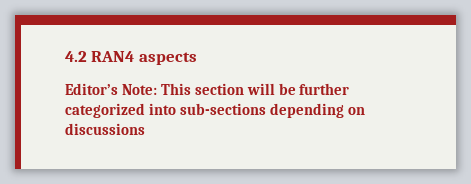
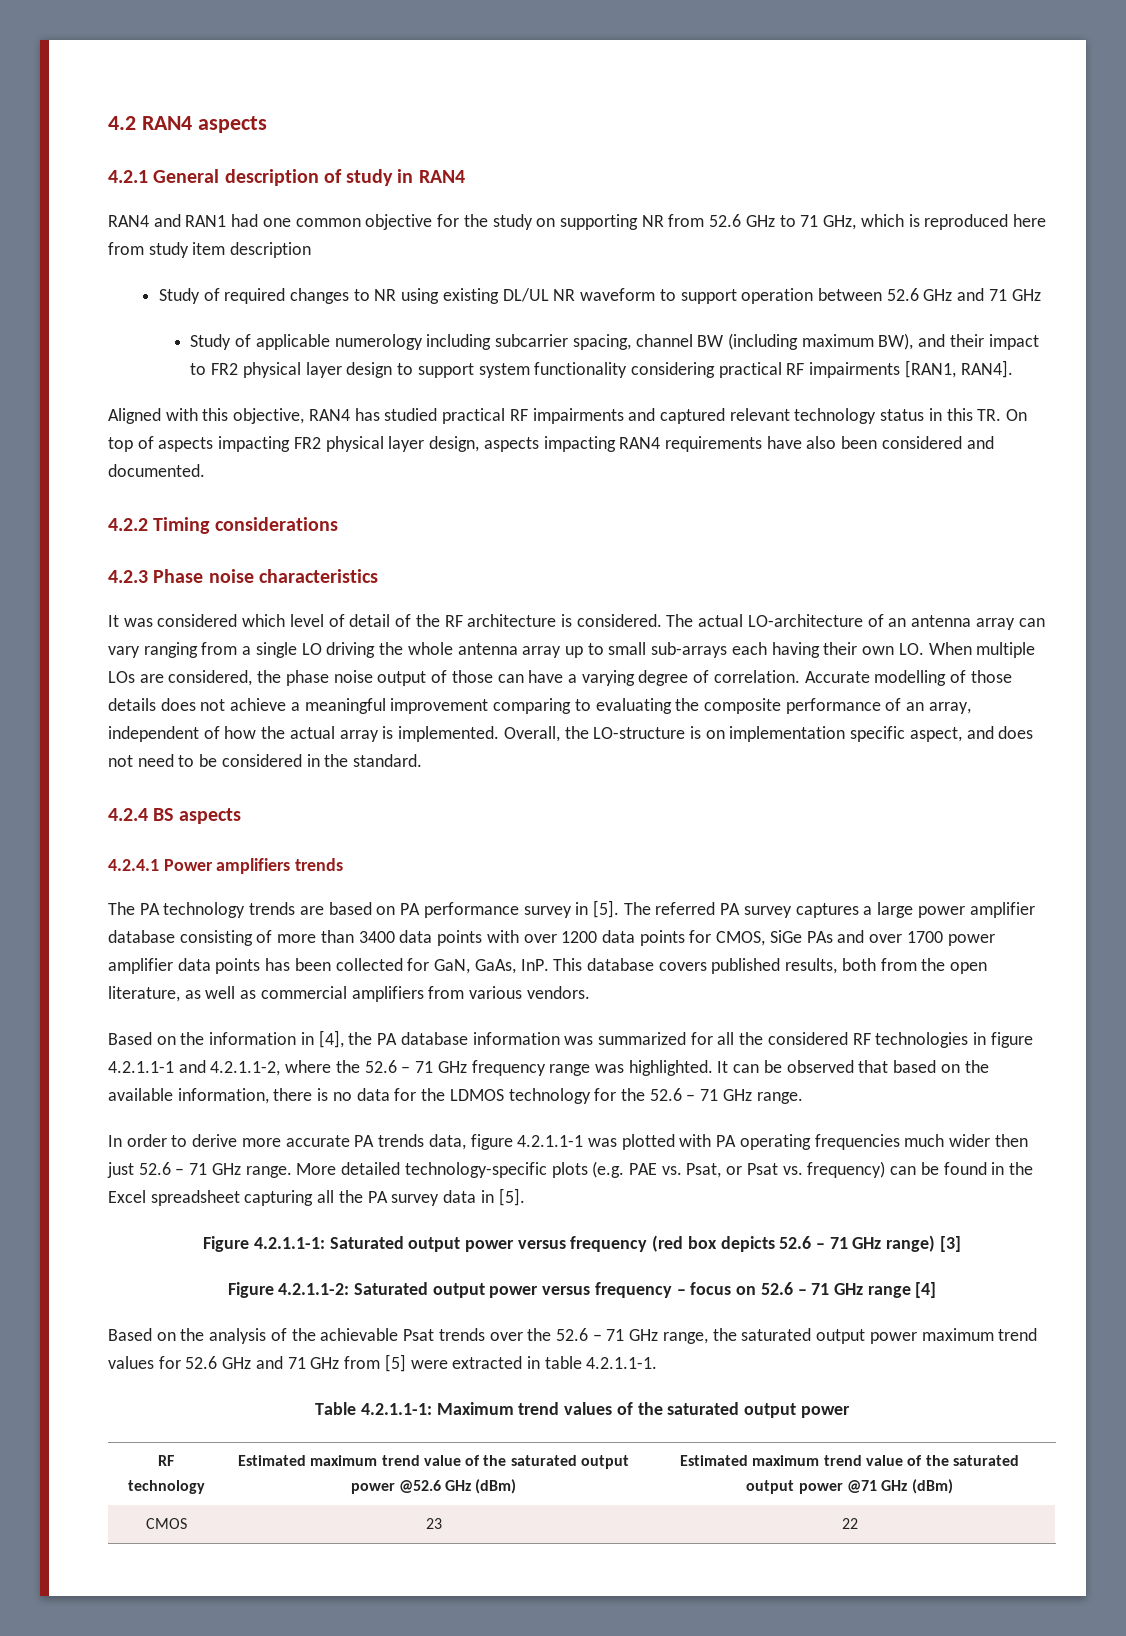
[65,83,350,95] [65,103,365,118] [65,123,145,135] Editor’s Note: This section will be further categorized into sub-sections depending on discussions -> [108,169,465,186] [108,214,1046,230] [108,242,312,258] [158,288,1041,304] [190,333,1039,350] [190,360,1013,378] [108,408,1028,424] [108,436,994,452] [108,464,205,477] [108,517,338,534] [108,569,378,583] [108,614,1045,630] [108,642,1036,658] [108,670,1012,686] [108,698,971,714] [108,726,1034,742] [108,754,423,767] [108,808,241,824] [108,858,344,874] [108,900,1035,918] [108,930,995,946] [108,958,988,974] [108,986,590,1002] [108,1030,1033,1048] [108,1060,989,1076] [108,1088,803,1104] [108,1134,1028,1150] [107,1161,1033,1178] [108,1188,525,1206] [203,1235,961,1252] [227,1282,937,1298] [108,1328,1038,1344] [108,1354,658,1372] [315,1402,850,1418] [158,1455,174,1466] [127,1480,205,1494] [237,1455,630,1469] [350,1479,517,1494] [680,1455,1019,1466] [746,1479,953,1494] [145,1518,187,1529] [425,1518,442,1529] [841,1518,858,1529] 4.2.1 General description of study in RAN4 // RAN4 and RAN1 had one common objective for the study on supporting NR from 52.6 GHz to 71 GHz, which is reproduced here from study item description // Study of required changes to NR using existing DL/UL NR waveform to support operation between 52.6 GHz and 71 GHz // Study of applicable numerology including subcarrier spacing, channel BW (including maximum BW), and their impact to FR2 physical layer design to support system functionality considering practical RF impairments [RAN1, RAN4]. // Aligned with this objective, RAN4 has studied practical RF impairments and captured relevant technology status in this TR. On top of aspects impacting FR2 physical layer design, aspects impacting RAN4 requirements have also been considered and documented. // 4.2.2 Timing considerations // 4.2.3 Phase noise characteristics // It was considered which level of detail of the RF architecture is considered. The actual LO-architecture of an antenna array can vary ranging from a single LO driving the whole antenna array up to small sub-arrays each having their own LO. When multiple LOs are considered, the phase noise output of those can have a varying degree of correlation. Accurate modelling of those details does not achieve a meaningful improvement comparing to evaluating the composite performance of an array, independent of how the actual array is implemented. Overall, the LO-structure is on implementation specific aspect, and does not need to be considered in the standard. // 4.2.4 BS aspects // 4.2.4.1 Power amplifiers trends // The PA technology trends are based on PA performance survey in [5]. The referred PA survey captures a large power amplifier database consisting of more than 3400 data points with over 1200 data points for CMOS, SiGe PAs and over 1700 power amplifier data points has been collected for GaN, GaAs, InP. This database covers published results, both from the open literature, as well as commercial amplifiers from various vendors. // Based on the information in [4], the PA database information was summarized for all the considered RF technologies in figure 4.2.1.1-1 and 4.2.1.1-2, where the 52.6 – 71 GHz frequency range was highlighted. It can be observed that based on the available information, there is no data for the LDMOS technology for the 52.6 – 71 GHz range. // In order to derive more accurate PA trends data, figure 4.2.1.1-1 was plotted with PA operating frequencies much wider then just 52.6 – 71 GHz range. More detailed technology-specific plots (e.g. PAE vs. Psat, or Psat vs. frequency) can be found in the Excel spreadsheet capturing all the PA survey data in [5]. // Figure 4.2.1.1-1: Saturated output power versus frequency (red box depicts 52.6 – 71 GHz range) [3] // Figure 4.2.1.1-2: Saturated output power versus frequency – focus on 52.6 – 71 GHz range [4] // Based on the analysis of the achievable Psat trends over the 52.6 – 71 GHz range, the saturated output power maximum trend values for 52.6 GHz and 71 GHz from [5] were extracted in table 4.2.1.1-1. // Table 4.2.1.1-1: Maximum trend values of the saturated output power // RF technology | Estimated maximum trend value of the saturated output power @52.6 GHz (dBm) | Estimated maximum trend value of the saturated output power @71 GHz (dBm) // CMOS | 23 | 22

